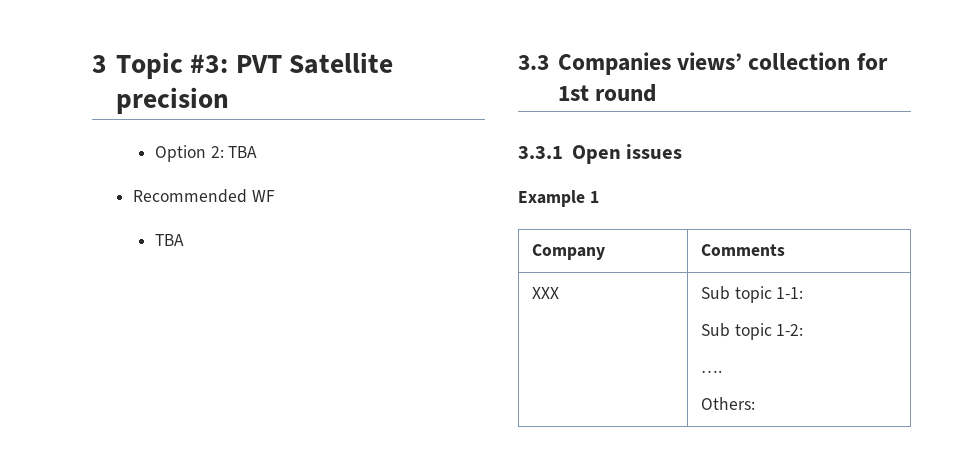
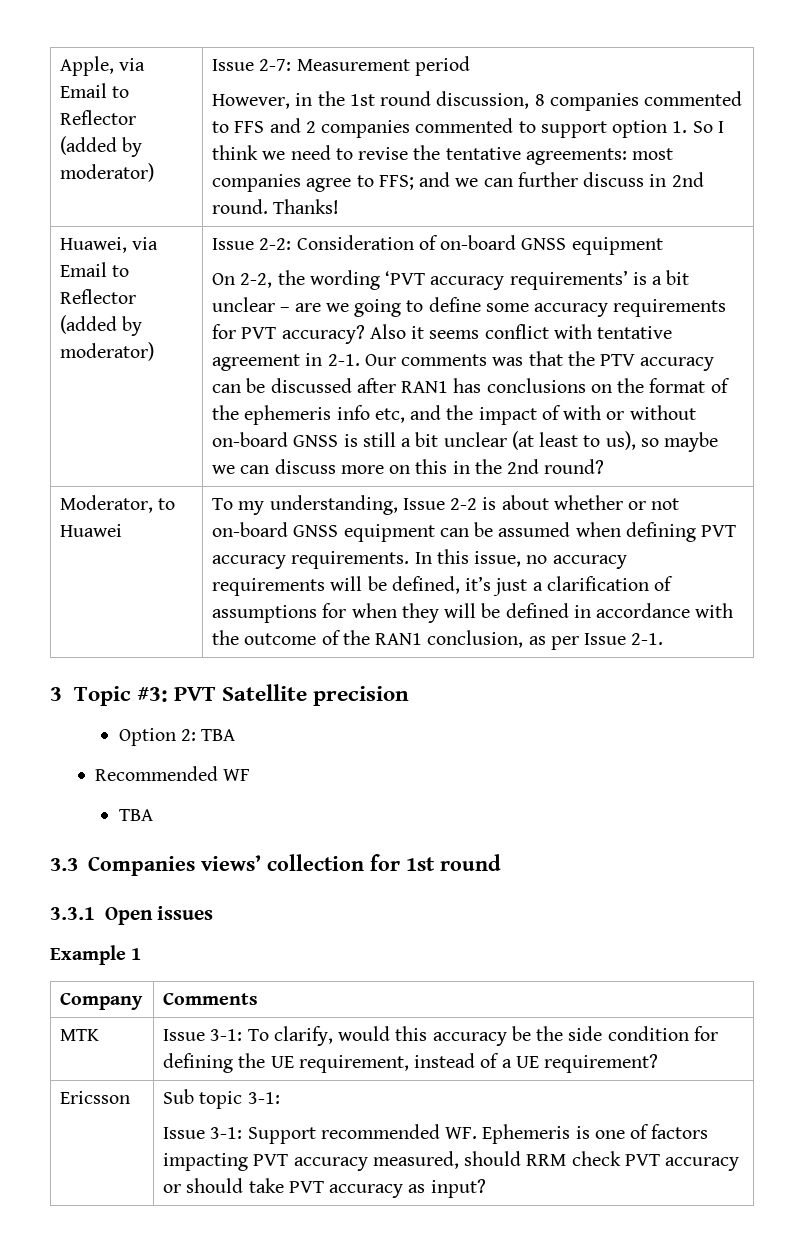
(92, 64) none -> [60,56,146,76] [60,83,130,98] [60,110,137,125] [60,136,143,157] [60,163,155,182] [212,56,470,76] [212,91,743,111] [212,118,724,138] [212,145,674,165] [212,172,704,192] [212,199,340,214] [60,237,159,253] [60,262,130,277] [60,289,137,304] [60,315,143,336] [60,342,155,361] [212,235,663,255] [212,270,690,290] [212,297,727,317] [212,324,673,344] [212,351,715,371] [212,378,730,393] [212,405,696,425] [212,431,719,452] [212,459,605,474] [60,495,176,513] [60,524,123,537] [212,495,680,515] [212,522,737,542] [212,549,627,569] [212,576,674,596] [212,603,734,623] [212,630,664,650] Apple, via Email to Reflector (added by moderator) | Issue 2-7: Measurement period // However, in the 1st round discussion, 8 companies commented to FFS and 2 companies commented to support option 1. So I think we need to revise the tentative agreements: most companies agree to FFS; and we can further discuss in 2nd round. Thanks! // Huawei, via Email to Reflector (added by moderator) | Issue 2-2: Consideration of on-board GNSS equipment // On 2-2, the wording ‘PVT accuracy requirements’ is a bit unclear – are we going to define some accuracy requirements for PVT accuracy? Also it seems conflict with tentative agreement in 2-1. Our comments was that the PTV accuracy can be discussed after RAN1 has conclusions on the format of the ephemeris info etc, and the impact of with or without on-board GNSS is still a bit unclear (at least to us), so maybe we can discuss more on this in the 2nd round? // Moderator, to Huawei | To my understanding, Issue 2-2 is about whether or not on-board GNSS equipment can be assumed when defining PVT accuracy requirements. In this issue, no accuracy requirements will be defined, it’s just a clarification of assumptions for when they will be defined in accordance with the outcome of the RAN1 conclusion, as per Issue 2-1. //
[531,287,559,299] [700,286,804,303] [700,323,804,340] [700,370,722,373] [700,397,755,410] XXX | Sub topic 1-1: // Sub topic 1-2: // …. // Others: -> [60,1029,100,1041] [163,1026,718,1046] [163,1053,659,1073] [60,1091,131,1104] [163,1089,280,1109] [163,1124,709,1144] [163,1151,740,1171] [163,1178,486,1198] MTK | Issue 3-1: To clarify, would this accuracy be the side condition for defining the UE requirement, instead of a UE requirement? // Ericsson | Sub topic 3-1: // Issue 3-1: Support recommended WF. Ephemeris is one of factors impacting PVT accuracy measured, should RRM check PVT accuracy or should take PVT accuracy as input?

